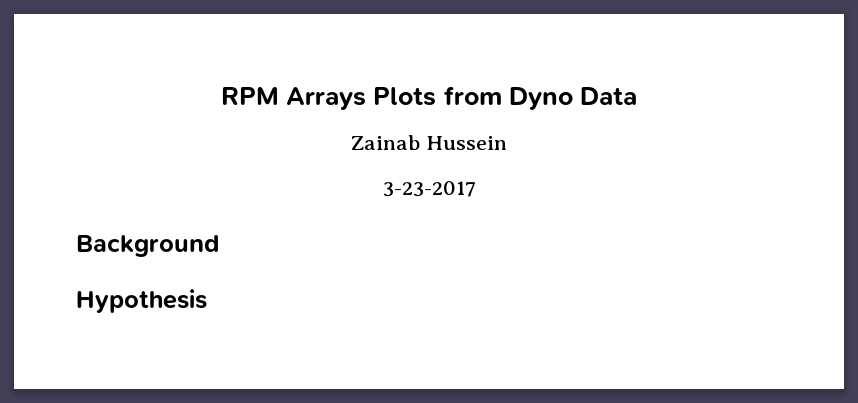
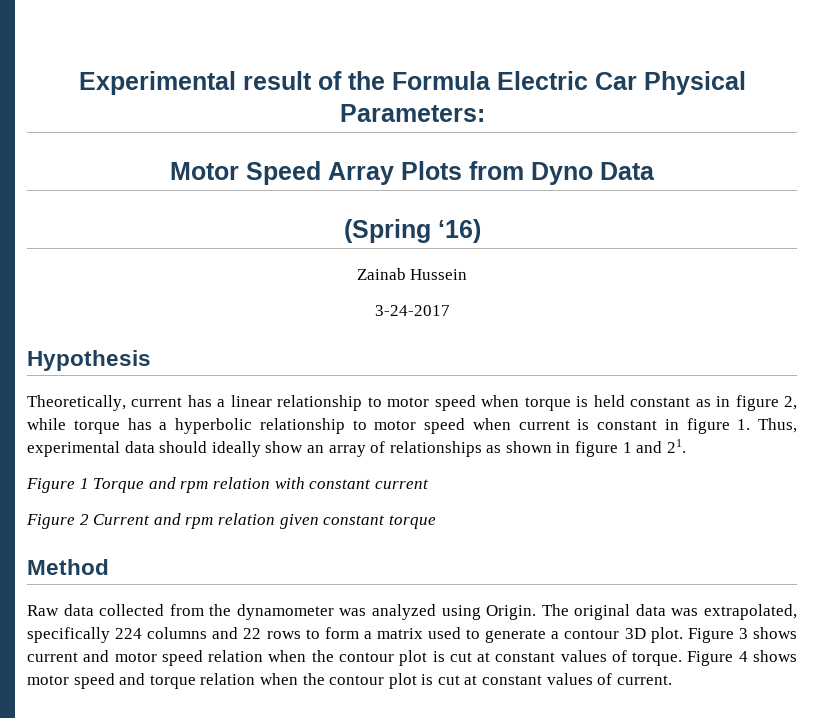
[221,87,367,110] RPM Arrays -> [78,71,746,95] [339,104,485,122] [170,161,394,185] Experimental result of the Formula Electric Car Physical Parameters: // Motor Speed Array
(637, 96) none -> [343,219,481,243] // (Spring ‘16)
[382,181,476,197] [76,235,219,257] 3-23-2017 // Background -> [374,305,450,316] 3-24-2017
(207, 301) none -> [27,395,797,411] [27,418,797,434] [27,439,686,457] [26,477,429,493] [26,513,436,529] [27,559,109,575] [27,604,797,620] [27,627,797,643] [27,650,798,666] [27,673,672,689] // Theoretically, current has a linear relationship to motor speed when torque is held constant as in figure 2, while torque has a hyperbolic relationship to motor speed when current is constant in figure 1. Thus, experimental data should ideally show an array of relationships as shown in figure 1 and 21. // Figure 1 Torque and rpm relation with constant current // Figure 2 Current and rpm relation given constant torque // Method // Raw data collected from the dynamometer was analyzed using Origin. The original data was extrapolated, specifically 224 columns and 22 rows to form a matrix used to generate a contour 3D plot. Figure 3 shows current and motor speed relation when the contour plot is cut at constant values of torque. Figure 4 shows motor speed and torque relation when the contour plot is cut at constant values of current.

